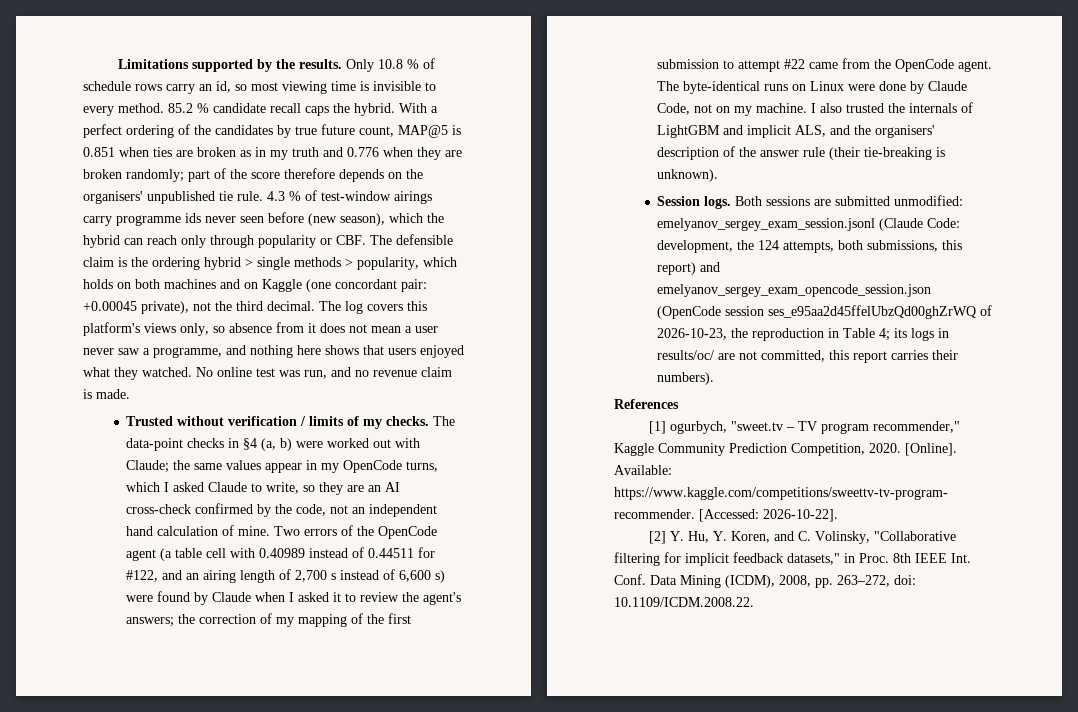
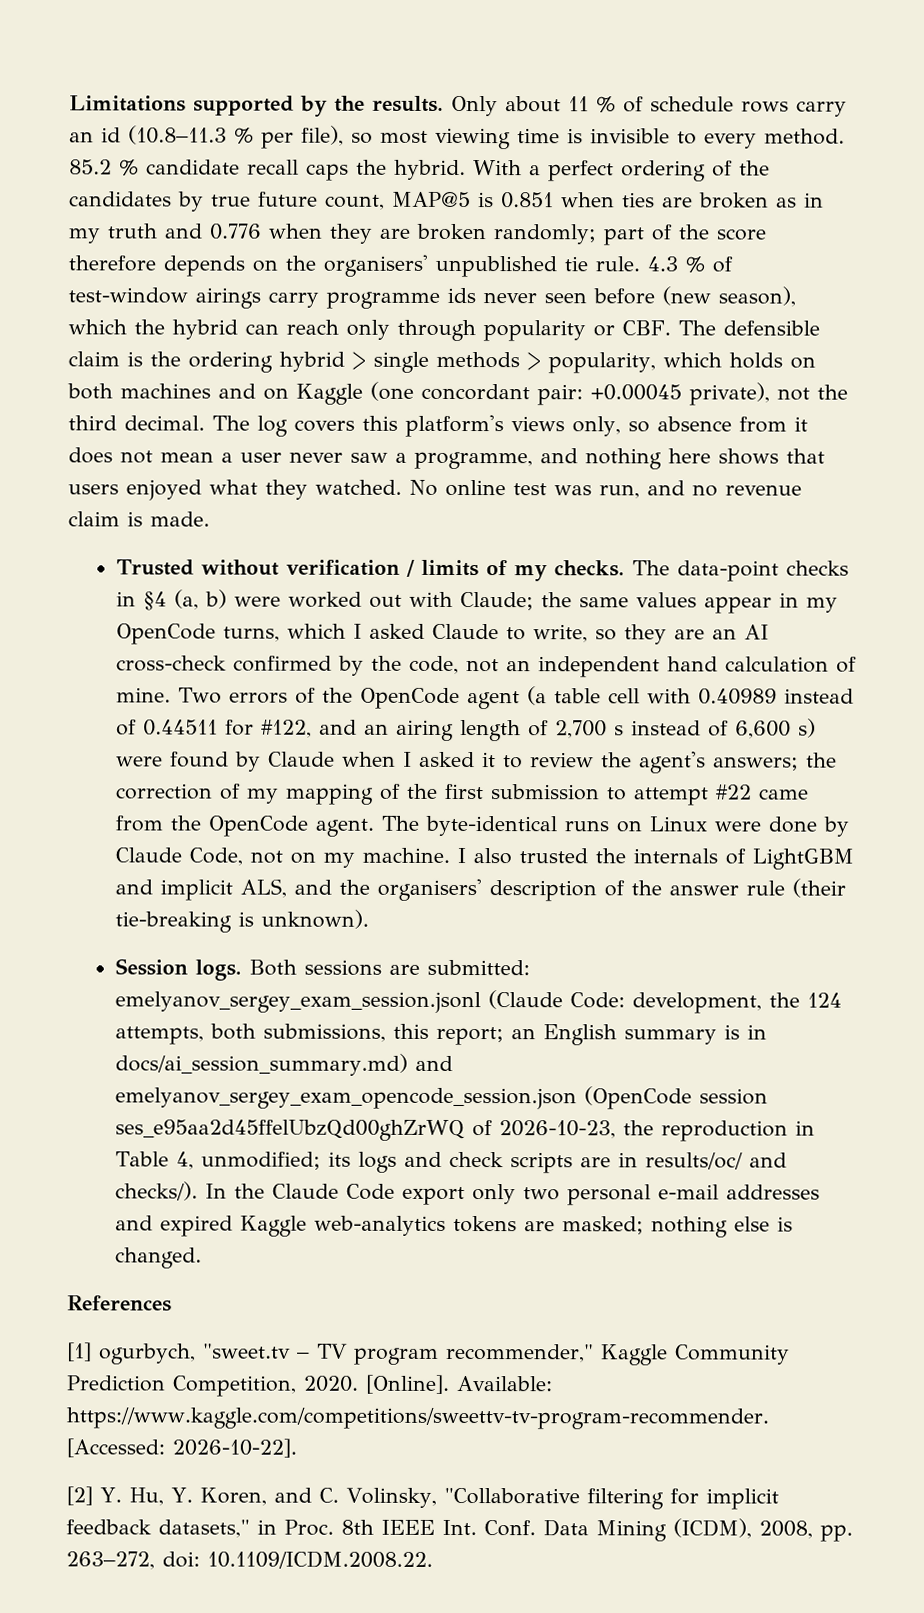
[377,59,403,69] 10.8 -> [505,96,589,113] about 11
[216,81,231,93] id, -> [101,125,344,149] id (10.8–11.3 % per file),
[835,195,964,206] submitted unmodified: -> [427,959,531,976] submitted:
[657,262,697,275] report) -> [436,1024,768,1046] [115,1053,409,1076] report; an English summary is in docs/ai_session_summary.md)
[879,328,950,341] [657,350,959,363] [657,372,715,385] 4; its logs in results/oc/ are not committed, this report carries their numbers). -> [176,1151,788,1174] [115,1181,821,1206] [115,1215,794,1238] [115,1247,203,1269] 4, unmodified; its logs and check scripts are in results/oc/ and checks/). In the Claude Code export only two personal e-mail addresses and expired Kaggle web-analytics tokens are masked; nothing else is changed.

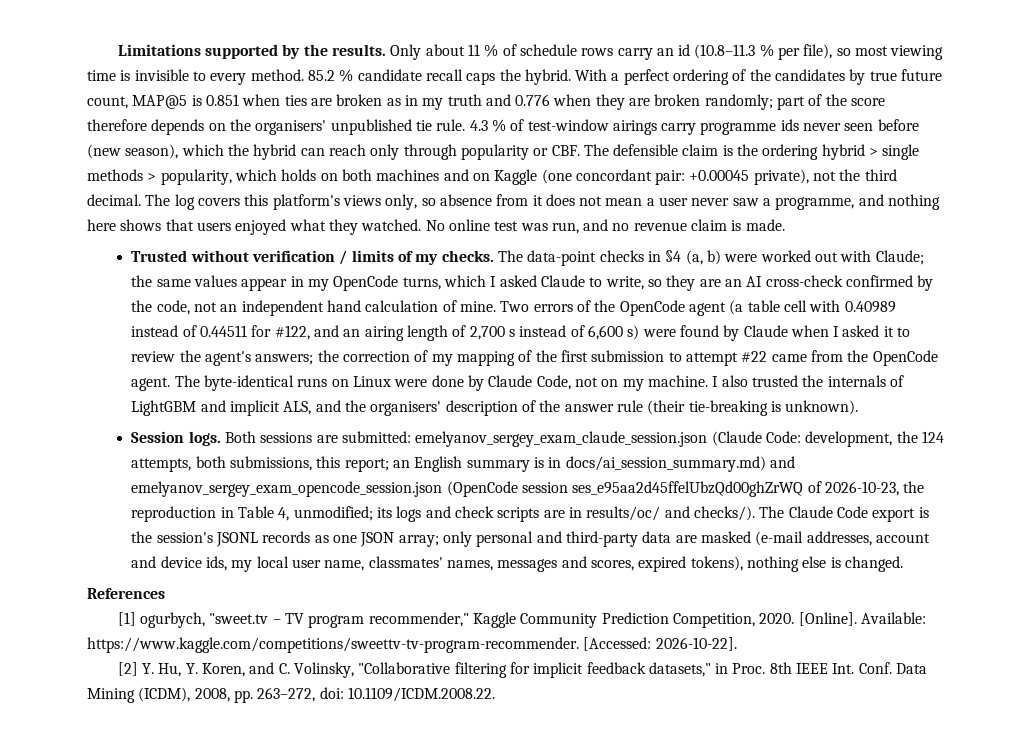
[115,991,482,1014] emelyanov_sergey_exam_session.jsonl -> [415,431,708,447] emelyanov_sergey_exam_claude_session.json
[205,1183,266,1199] In the -> [759,506,785,518] The
[472,1184,821,1206] [115,1215,645,1237] only two personal e-mail addresses and expired Kaggle web-analytics tokens are masked; -> [918,507,929,518] [131,531,930,547] [131,556,743,572] is the session's JSONL records as one JSON array; only personal and third-party data are masked (e-mail addresses, account and device ids, my local user name, classmates' names, messages and scores, expired tokens),

